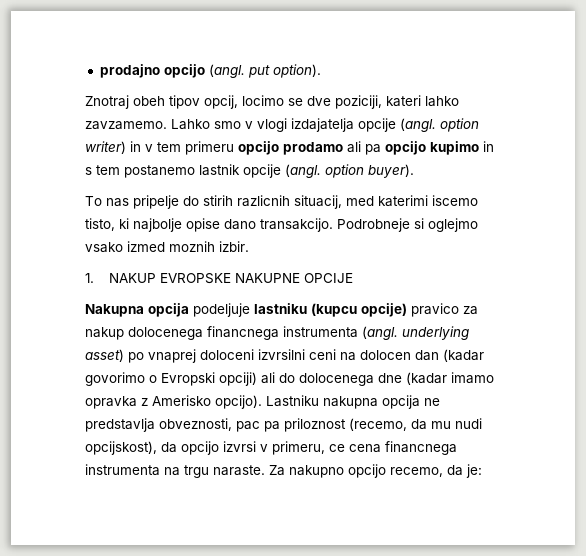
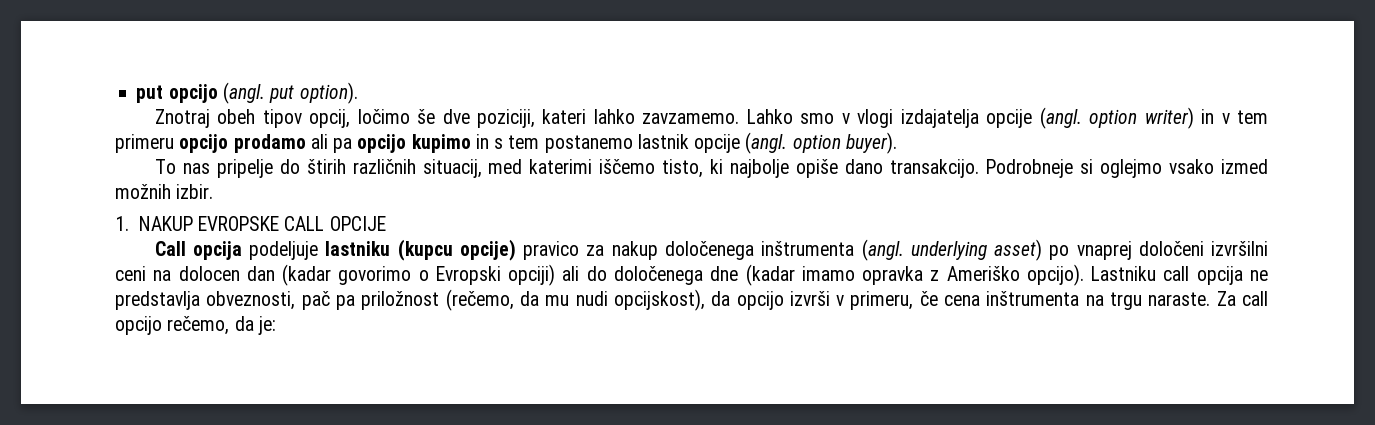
[99,64,160,78] prodajno -> [136,85,164,103] put
[242,95,303,106] locimo se -> [357,109,436,124] ločimo še
[203,195,290,207] stirih razlicnih -> [306,159,416,174] štirih različnih
[432,195,478,206] iscemo -> [599,159,656,174] iščemo
[186,218,220,232] opise -> [796,159,839,178] opiše
[169,241,215,252] moznih -> [115,184,171,199] možnih
[234,273,300,283] NAKUPNE -> [284,216,325,231] CALL
[85,304,144,317] Nakupna -> [154,241,186,256] Call
[128,326,358,340] dolocenega financnega instrumenta -> [664,241,855,260] določenega inštrumenta
[200,349,305,360] doloceni izvrsilni -> [1138,241,1269,256] določeni izvršilni
[299,373,374,386] dolocenega -> [613,266,703,285] določenega
[152,395,211,406] Amerisko -> [946,266,1020,281] Ameriško
[323,396,378,409] nakupna -> [1163,266,1190,281] call
[236,418,407,432] pac pa priloznost (recemo, -> [301,289,514,311] pač pa priložnost (rečemo,
[223,441,256,452] izvrsi -> [789,291,830,306] izvrši
[329,441,457,455] [85,464,160,476] ce cena financnega instrumenta -> [919,291,1080,306] če cena inštrumenta
[289,464,443,478] nakupno opcijo recemo, -> [1242,291,1269,306] [115,316,230,335] call opcijo rečemo,

